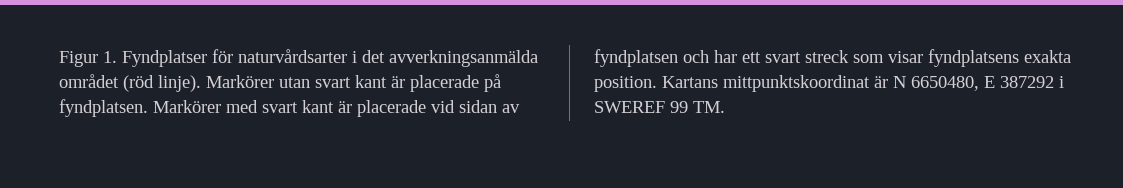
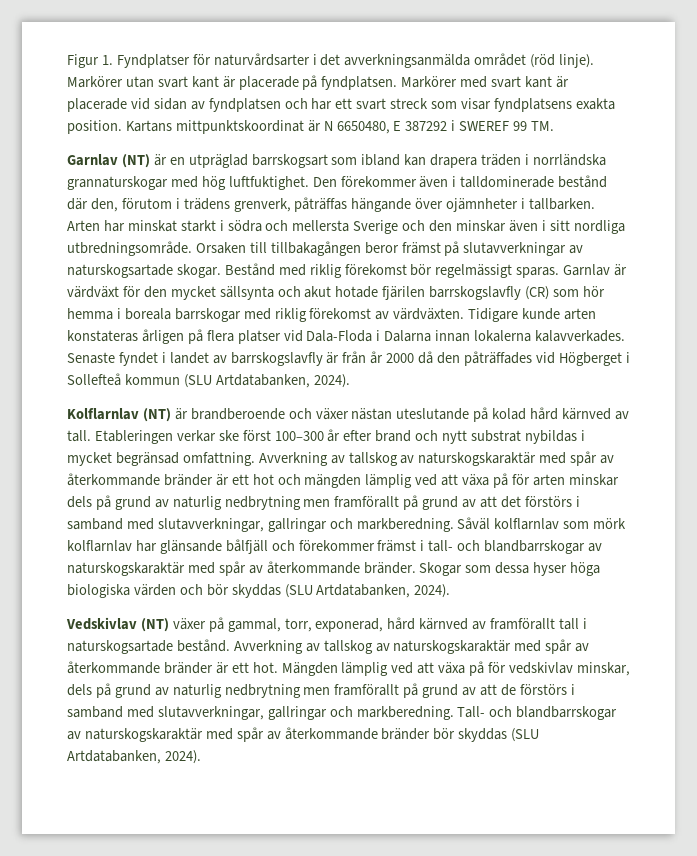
(725, 107) none -> [67,154,606,168] [67,175,608,190] [67,197,596,212] [67,220,625,234] [67,241,584,256] [67,263,628,278] [67,286,605,300] [67,308,597,322] [67,329,626,344] [67,351,630,366] [67,373,350,388] [67,407,629,422] [67,429,585,444] [67,451,615,466] [67,473,619,488] [67,495,580,510] [67,517,627,532] [67,539,603,554] [67,561,601,576] [67,584,451,598] [66,617,587,632] [67,639,590,654] [67,661,630,676] [67,683,575,698] [67,706,618,720] [67,727,540,742] [67,750,201,764] // Garnlav (NT) är en utpräglad barrskogsart som ibland kan drapera träden i norrländska grannaturskogar med hög luftfuktighet. Den förekommer även i talldominerade bestånd där den, förutom i trädens grenverk, påträffas hängande över ojämnheter i tallbarken. Arten har minskat starkt i södra och mellersta Sverige och den minskar även i sitt nordliga utbredningsområde. Orsaken till tillbakagången beror främst på slutavverkningar av naturskogsartade skogar. Bestånd med riklig förekomst bör regelmässigt sparas. Garnlav är värdväxt för den mycket sällsynta och akut hotade fjärilen barrskogslavfly (CR) som hör hemma i boreala barrskogar med riklig förekomst av värdväxten. Tidigare kunde arten konstateras årligen på flera platser vid Dala-Floda i Dalarna innan lokalerna kalavverkades. Senaste fyndet i landet av barrskogslavfly är från år 2000 då den påträffades vid Högberget i Sollefteå kommun (SLU Artdatabanken, 2024). // Kolflarnlav (NT) är brandberoende och växer nästan uteslutande på kolad hård kärnved av tall. Etableringen verkar ske först 100–300 år efter brand och nytt substrat nybildas i mycket begränsad omfattning. Avverkning av tallskog av naturskogskaraktär med spår av återkommande bränder är ett hot och mängden lämplig ved att växa på för arten minskar dels på grund av naturlig nedbrytning men framförallt på grund av att det förstörs i samband med slutavverkningar, gallringar och markberedning. Såväl kolflarnlav som mörk kolflarnlav har glänsande bålfjäll och förekommer främst i tall- och blandbarrskogar av naturskogskaraktär med spår av återkommande bränder. Skogar som dessa hyser höga biologiska värden och bör skyddas (SLU Artdatabanken, 2024). // Vedskivlav (NT) växer på gammal, torr, exponerad, hård kärnved av framförallt tall i naturskogsartade bestånd. Avverkning av tallskog av naturskogskaraktär med spår av återkommande bränder är ett hot. Mängden lämplig ved att växa på för vedskivlav minskar, dels på grund av naturlig nedbrytning men framförallt på grund av att de förstörs i samband med slutavverkningar, gallringar och markberedning. Tall- och blandbarrskogar av naturskogskaraktär med spår av återkommande bränder bör skyddas (SLU Artdatabanken, 2024).

